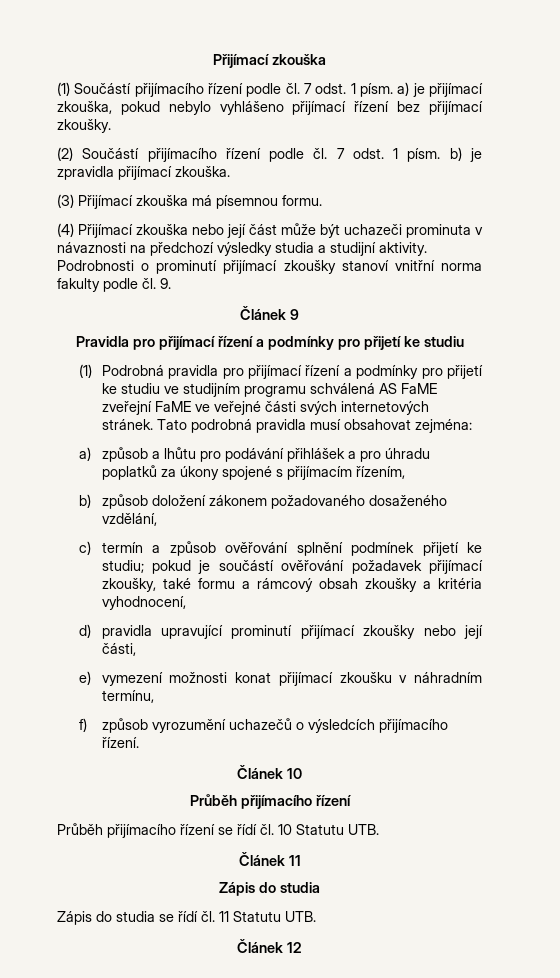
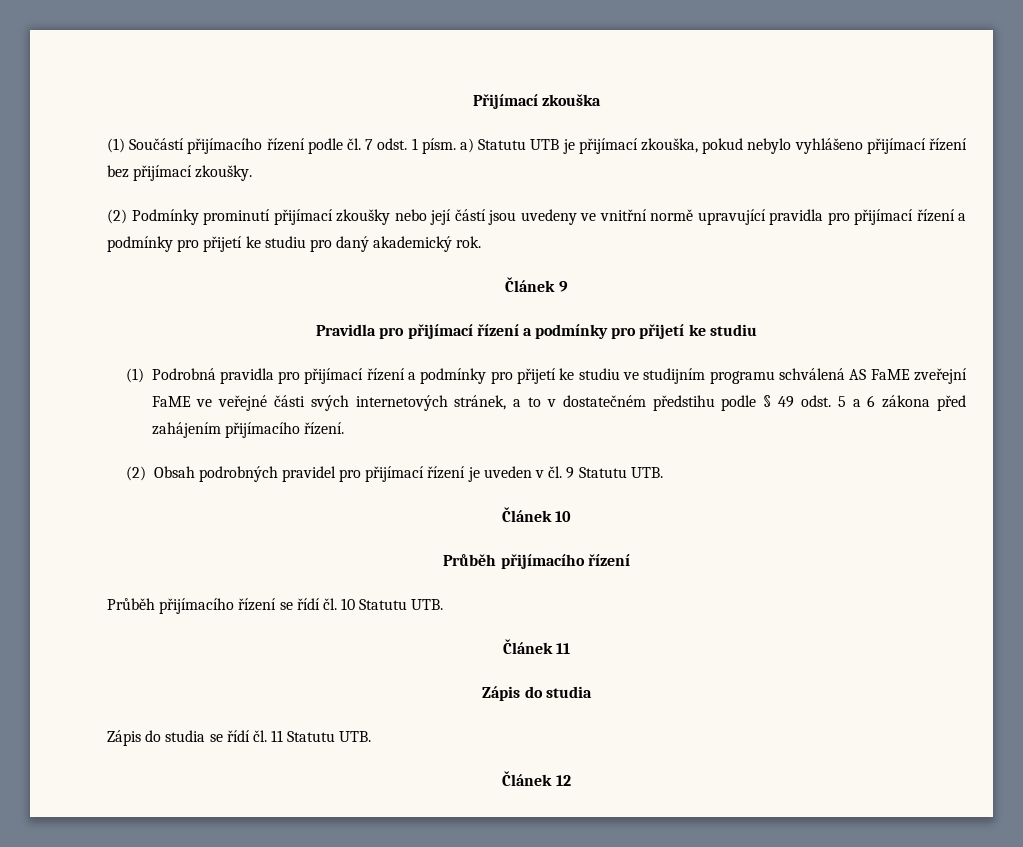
(410, 89) none -> [478,139,560,150] Statutu UTB
[82,147,482,162] [57,166,230,180] [57,194,322,209] [57,223,483,238] [57,242,427,256] [57,260,483,274] [57,278,171,292] Součástí přijímacího řízení podle čl. 7 odst. 1 písm. b) je zpravidla přijímací zkouška. // (3) Přijímací zkouška má písemnou formu. // (4) Přijímací zkouška nebo její část může být uchazeči prominuta v návaznosti na předchozí výsledky studia a studijní aktivity. Podrobnosti o prominutí přijímací zkoušky stanoví vnitřní norma fakulty podle čl. 9. -> [131,209,966,225] [107,236,482,252] Podmínky prominutí přijímací zkoušky nebo její částí jsou uvedeny ve vnitřní normě upravující pravidla pro přijímací řízení a podmínky pro přijetí ke studiu pro daný akademický rok.
[101,419,472,433] [79,447,430,462] [101,465,405,480] [79,494,447,509] [101,513,157,526] [79,541,483,556] [101,560,483,574] [101,578,483,592] [101,596,186,610] [79,624,483,639] [101,643,136,656] [79,671,482,686] [101,690,154,703] [79,718,448,733] [101,737,139,748] stránek. Tato podrobná pravidla musí obsahovat zejména: // a) způsob a lhůtu pro podávání přihlášek a pro úhradu poplatků za úkony spojené s přijímacím řízením, // b) způsob doložení zákonem požadovaného dosaženého vzdělání, // c) termín a způsob ověřování splnění podmínek přijetí ke studiu; pokud je součástí ověřování požadavek přijímací zkoušky, také formu a rámcový obsah zkoušky a kritéria vyhodnocení, // d) pravidla upravující prominutí přijímací zkoušky nebo její části, // e) vymezení možnosti konat přijímací zkoušku v náhradním termínu, // f) způsob vyrozumění uchazečů o výsledcích přijímacího řízení. -> [454,395,967,411] [151,422,344,438] [125,466,663,482] stránek, a to v dostatečném předstihu podle § 49 odst. 5 a 6 zákona před zahájením přijímacího řízení. // (2) Obsah podrobných pravidel pro přijímací řízení je uveden v čl. 9 Statutu UTB.

